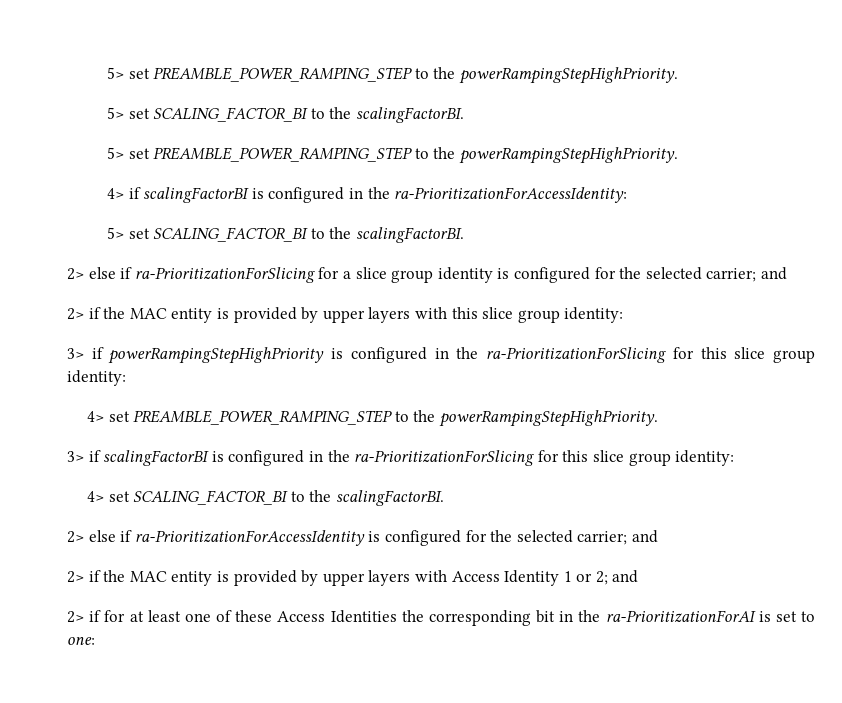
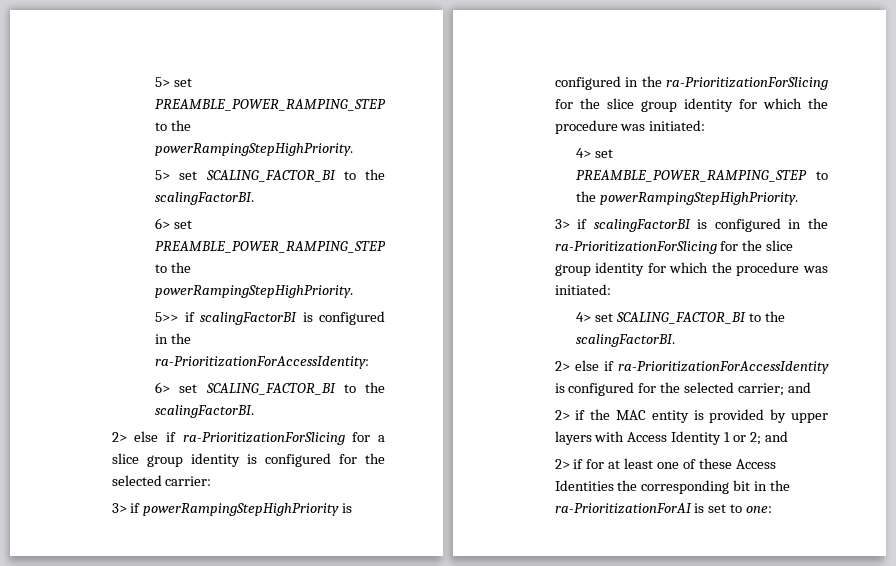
[107,147,679,164] [107,188,125,199] 5> set PREAMBLE_POWER_RAMPING_STEP to the powerRampingStepHighPriority. // 4> -> [155,218,192,229] [155,241,387,253] [155,262,191,273] [155,285,354,298] [155,312,179,322] 6> set PREAMBLE_POWER_RAMPING_STEP to the powerRampingStepHighPriority. // 5>>
[107,227,125,239] 5> -> [155,382,171,393] 6>
[706,267,787,282] [67,307,624,323] carrier; and // 2> if the MAC entity is provided by upper layers with this slice group identity: -> [165,476,212,486] carrier:
[700,347,815,363] [67,370,127,386] this slice group identity: -> [579,98,828,112] [554,120,706,134] the slice group identity for which the procedure was initiated:
[562,450,735,466] this slice group identity: -> [742,240,794,251] [554,262,828,276] [554,284,611,295] the slice group identity for which the procedure was initiated:

